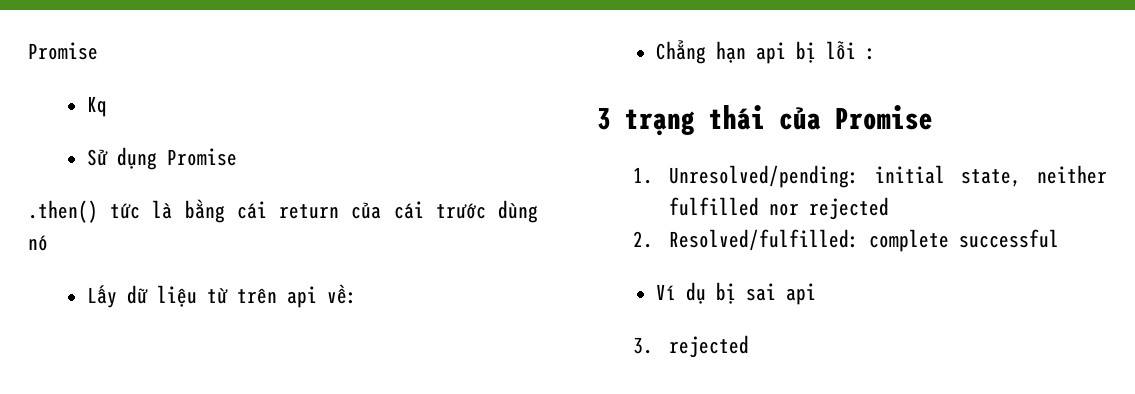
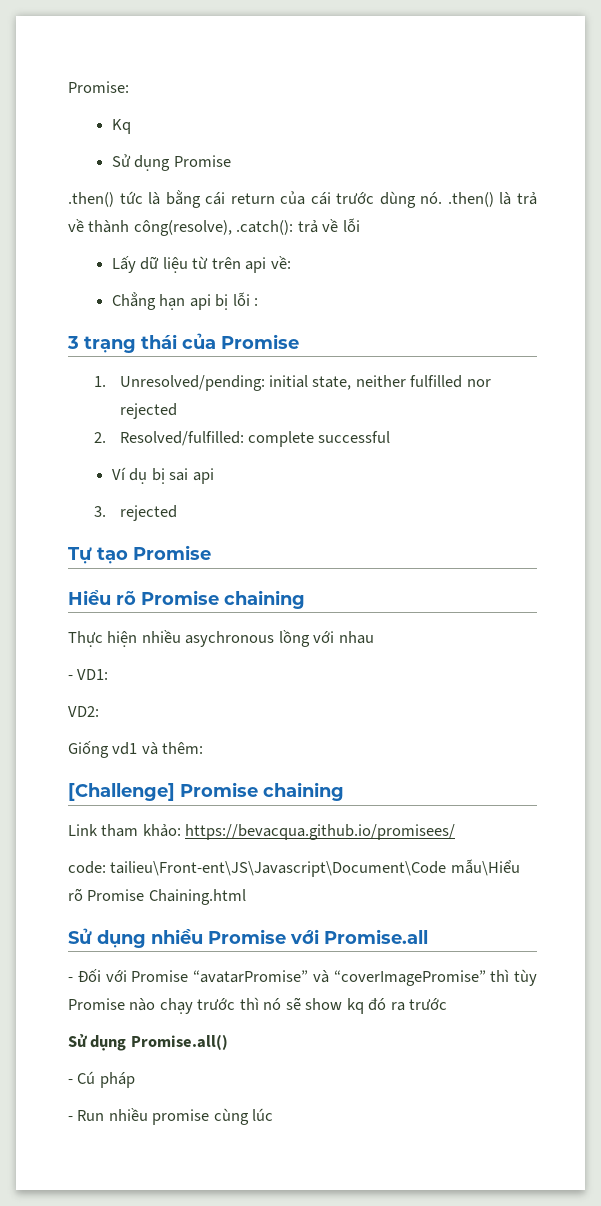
[28,42,98,60] Promise -> [68,81,129,93] Promise:
[28,235,48,251] nó -> [420,192,538,207] [68,218,360,236] nó. .then() là trả về thành công(resolve), .catch(): trả về lỗi
(749, 346) none -> [68,545,211,564] [68,589,305,609] [68,630,374,647] [68,669,109,680] [68,706,99,717] [68,741,204,758] [68,782,344,801] [68,824,456,840] [68,859,520,877] [68,888,246,905] [68,928,428,948] [68,969,537,986] [68,997,448,1014] [68,1034,228,1051] [68,1071,135,1088] [68,1108,274,1125] // Tự tạo Promise // Hiểu rõ Promise chaining // Thực hiện nhiều asychronous lồng với nhau // - VD1: // VD2: // Giống vd1 và thêm: // [Challenge] Promise chaining // Link tham khảo: https://bevacqua.github.io/promisees/ // code: tailieu\Front-ent\JS\Javascript\Document\Code mẫu\Hiểu rõ Promise Chaining.html // Sử dụng nhiều Promise với Promise.all // - Đối với Promise “avatarPromise” và “coverImagePromise” thì tùy Promise nào chạy trước thì nó sẽ show kq đó ra trước // Sử dụng Promise.all() // - Cú pháp // - Run nhiều promise cùng lúc

